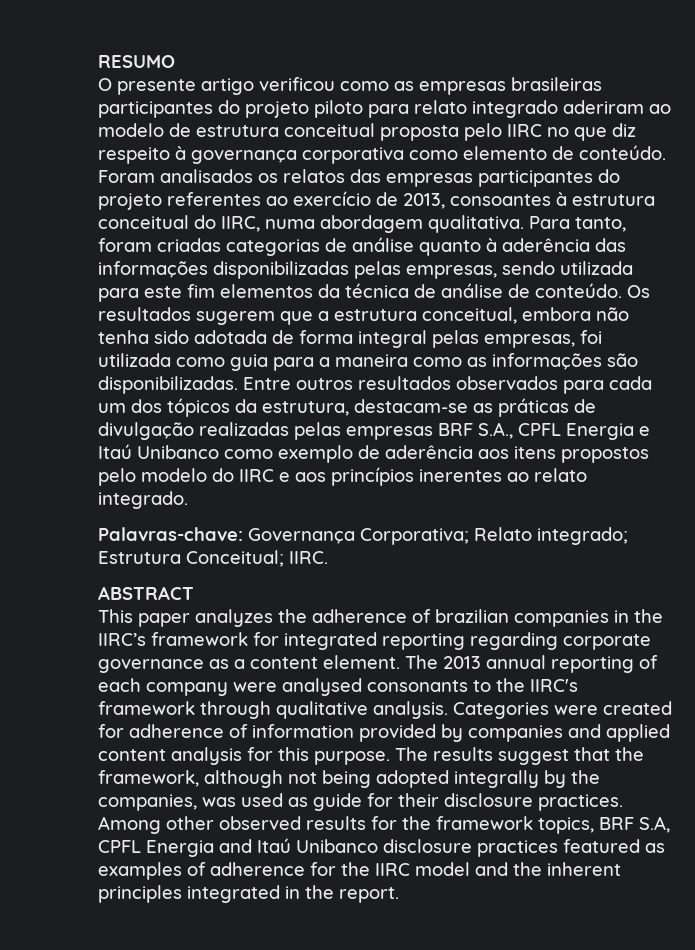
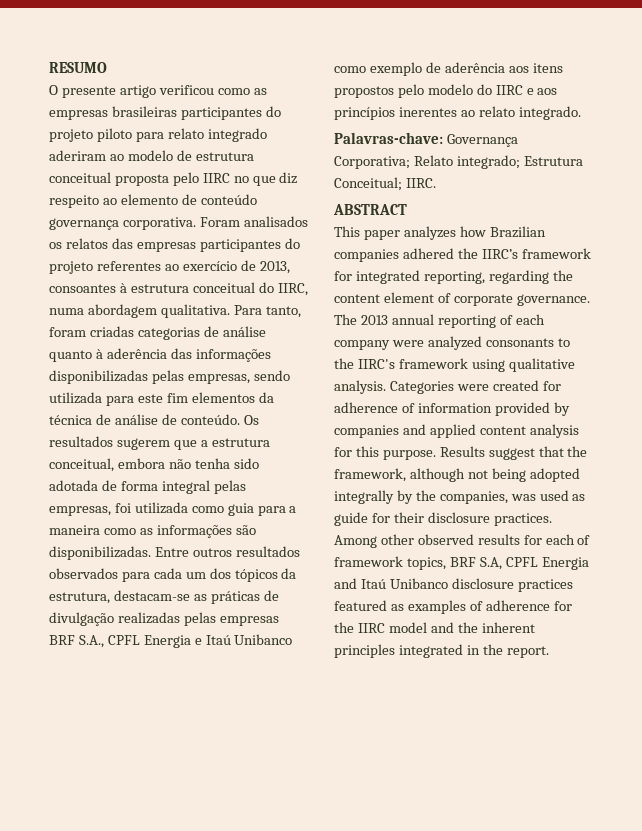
[175,145,666,164] à governança corporativa como elemento de conteúdo. -> [102,194,257,205] [49,217,196,230] ao elemento de conteúdo governança corporativa.
[278,609,629,627] the adherence of brazilian companies in -> [459,226,546,238] [334,248,454,262] how Brazilian companies adhered
[382,632,651,650] [98,655,400,673] reporting regarding corporate governance as a content element. -> [423,270,573,284] [334,292,590,306] reporting, regarding the content element of corporate governance.
[282,678,362,696] analysed -> [427,336,482,350] analyzed
[200,701,271,719] through -> [471,359,505,372] using
[395,747,493,761] The results -> [439,446,485,457] Results
[402,816,431,830] the -> [545,534,591,545] each of

